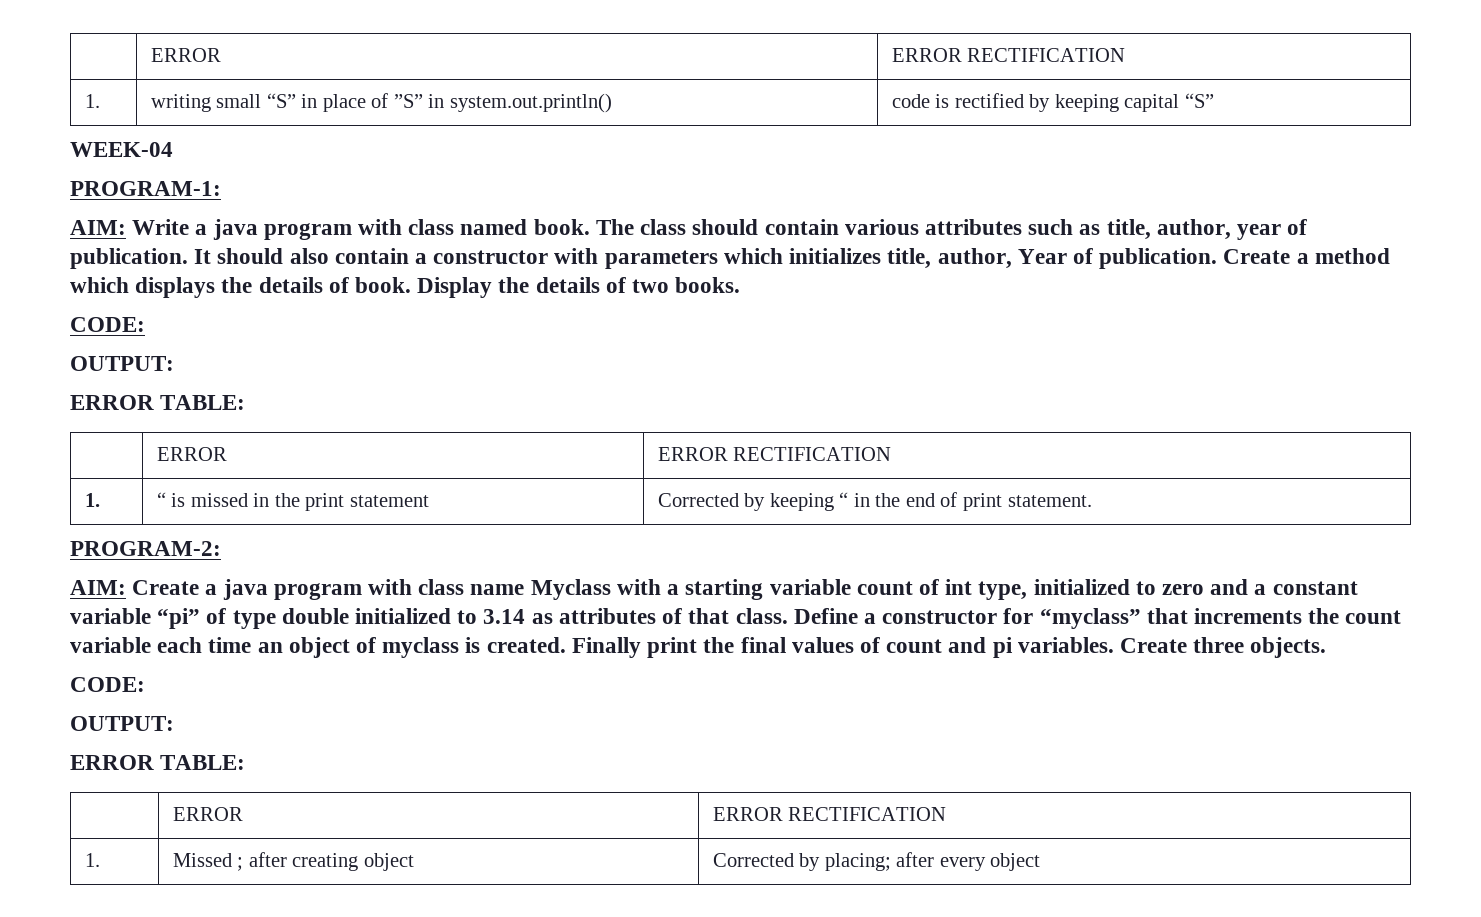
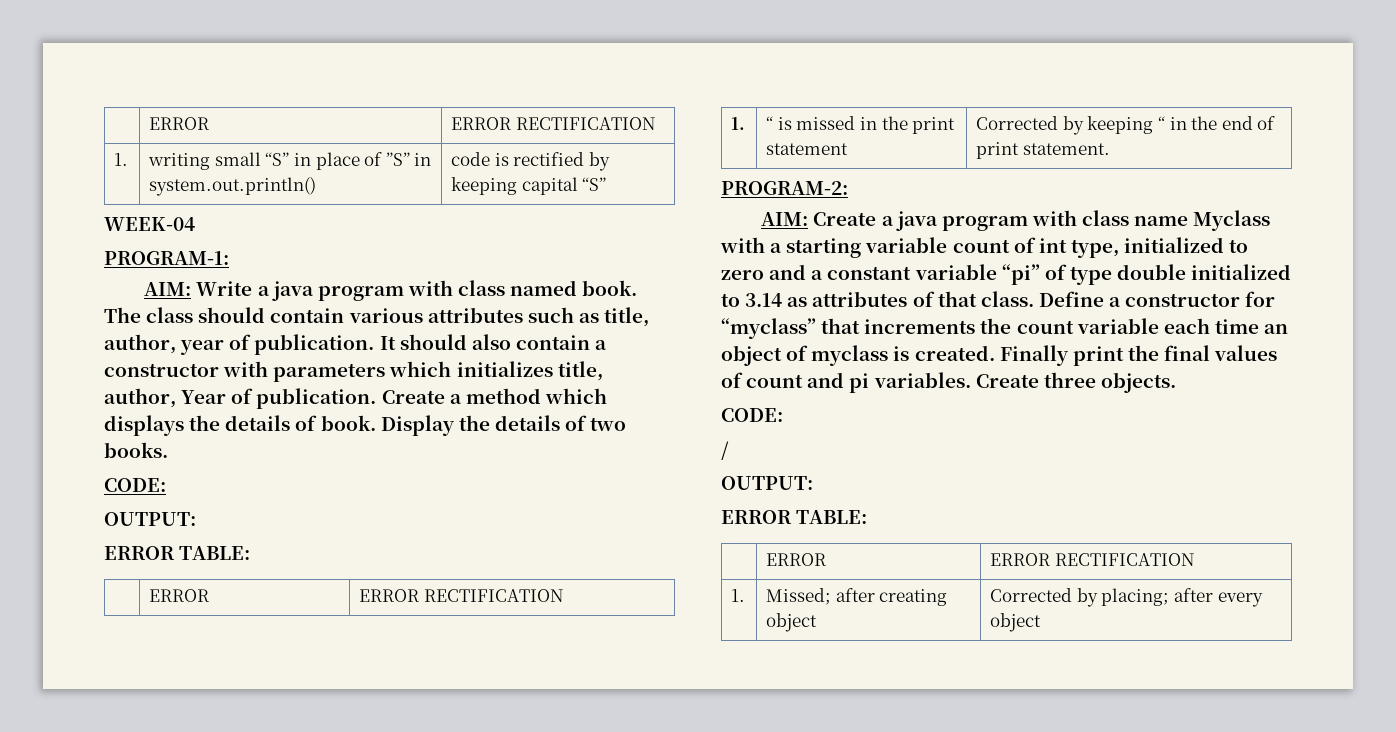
[70,716,174,731] [70,755,246,770] [172,807,243,821] [712,807,947,821] [84,853,100,867] [172,853,244,871] // OUTPUT: // ERROR TABLE: // | ERROR | ERROR RECTIFICATION // 1. | Missed ; -> [721,441,729,460] [721,476,813,490] [721,510,868,524] [766,553,827,566] [990,553,1195,566] [731,589,746,602] [766,588,832,605] // / // OUTPUT: // ERROR TABLE: // | ERROR | ERROR RECTIFICATION // 1. | Missed;

